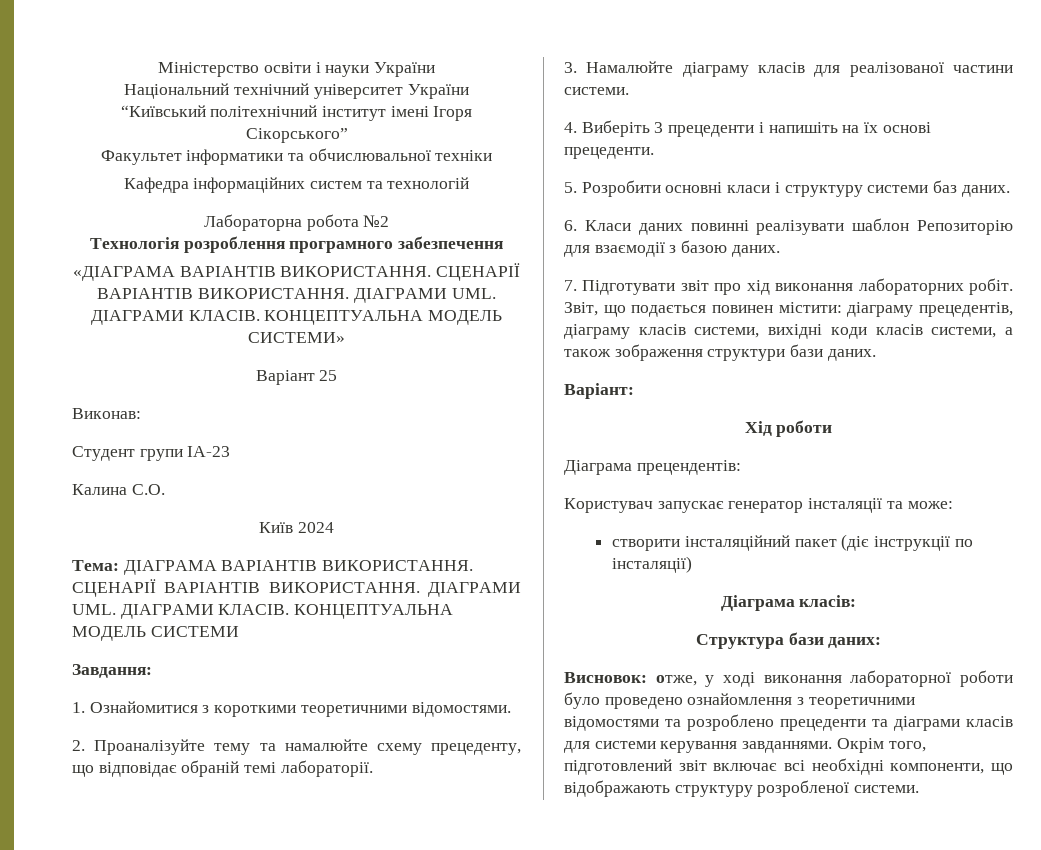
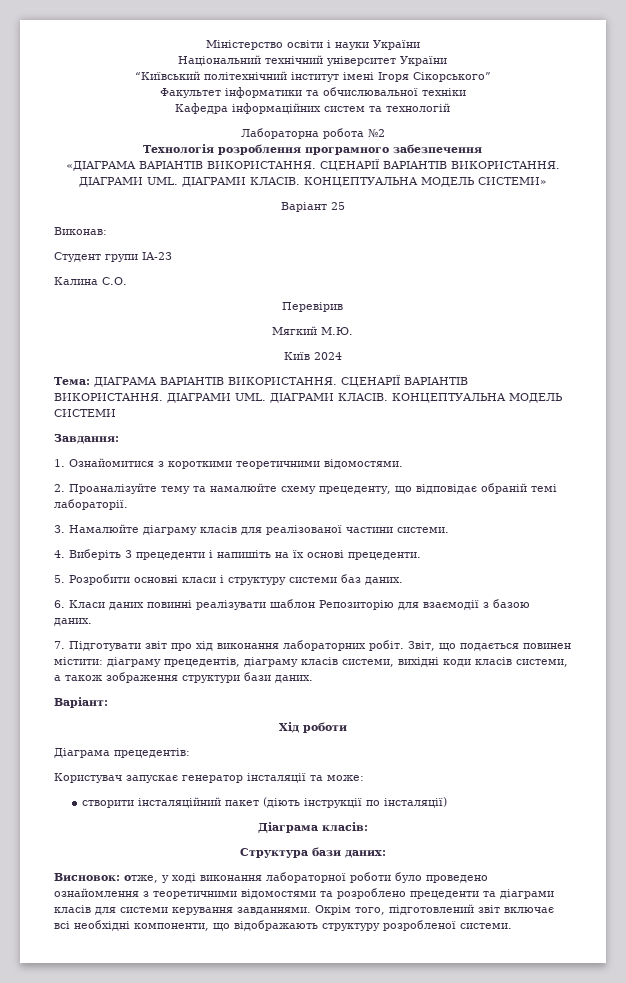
(165, 489) none -> [282,302,343,312] [272,326,353,335] // Перевірив // Мягкий М.Ю.
[636,460,741,475] прецендентів: -> [114,748,190,758] прецедентів:
[841,534,870,551] (діє -> [262,797,300,808] (діють

